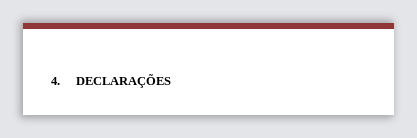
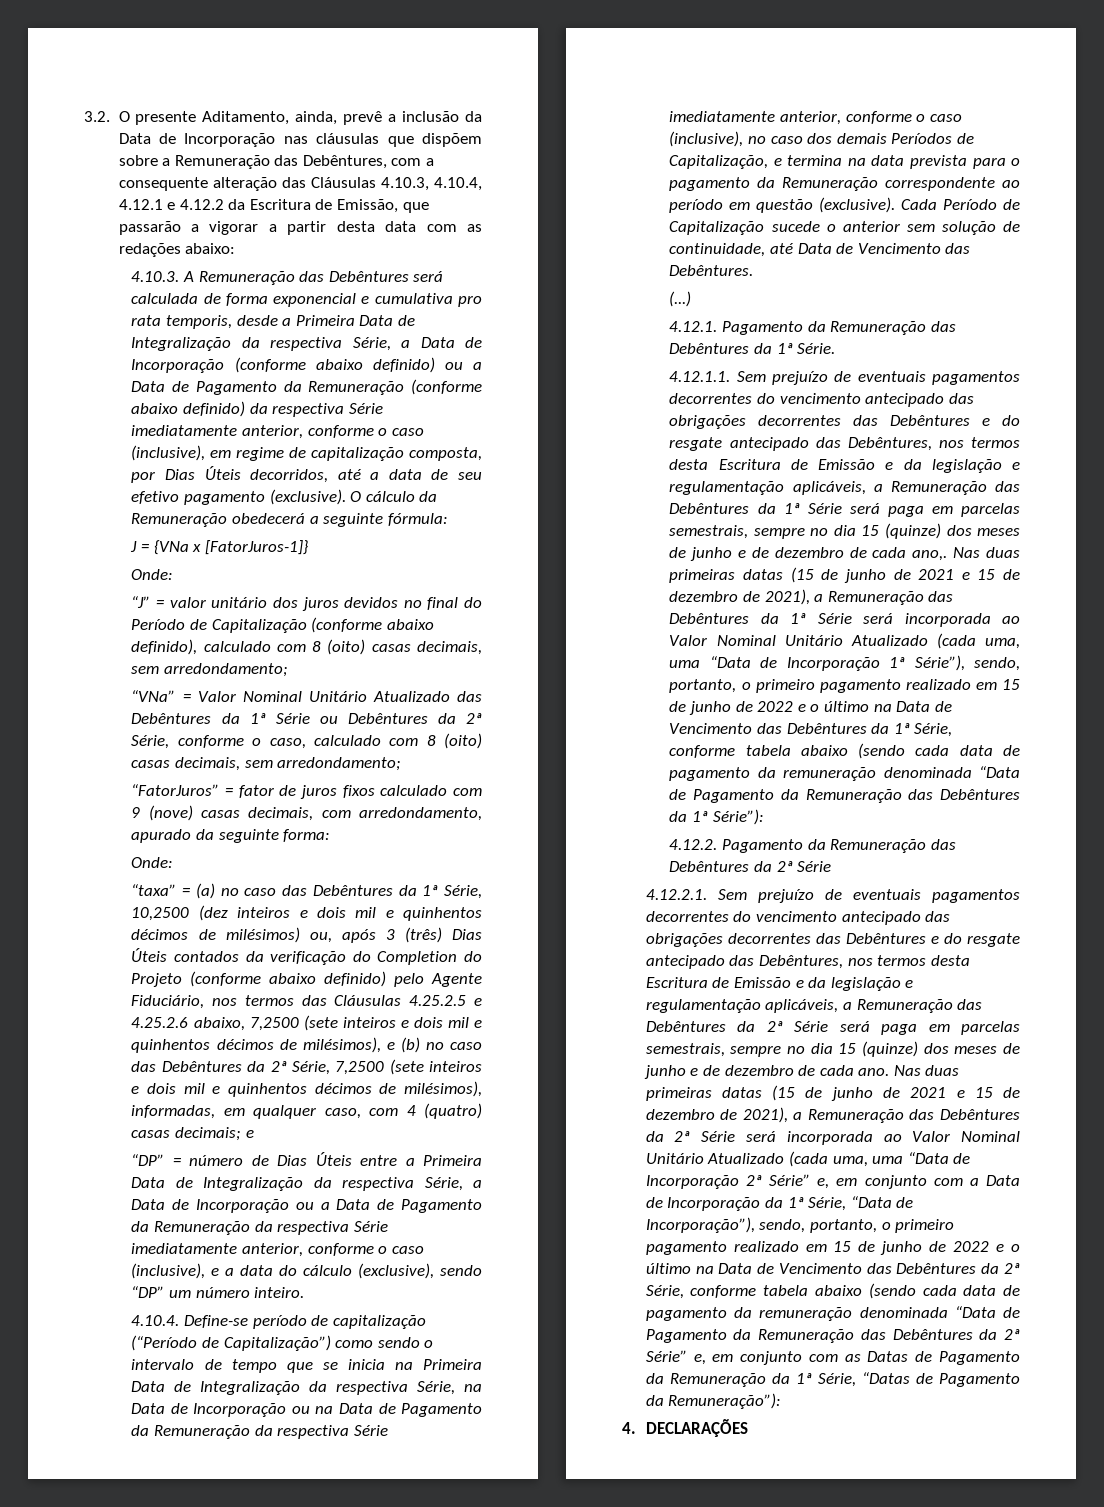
(51, 81) none -> [84,111,483,125] [118,133,482,147] [118,155,435,169] [118,177,482,191] [118,199,429,213] [118,221,482,235] [118,243,236,257] [131,271,444,285] [131,293,482,307] [131,315,416,329] [131,337,483,351] [131,357,483,373] [131,379,482,395] [131,401,383,417] [131,425,424,439] [131,445,482,461] [131,466,483,483] [131,489,438,505] [131,513,448,527] [130,540,308,555] [131,569,174,580] [131,596,482,611] [131,617,434,633] [131,639,482,655] [131,663,289,677] [131,690,482,702] [131,713,482,724] [131,733,482,749] [131,757,402,771] [131,784,482,799] [131,805,482,821] [131,829,331,843] [131,857,174,868] [131,883,482,899] [131,905,482,921] [131,927,482,943] [131,948,482,965] [131,971,482,987] [131,995,482,1009] [131,1015,483,1031] [131,1037,482,1053] [131,1059,482,1075] [131,1081,482,1097] [131,1103,483,1119] [131,1127,254,1141] [131,1152,482,1166] [131,1177,482,1191] [131,1199,483,1213] [131,1221,388,1235] [131,1243,424,1257] [131,1263,482,1279] [131,1286,305,1298] [131,1315,426,1329] [131,1335,434,1351] [131,1359,482,1373] [131,1381,482,1395] [131,1403,482,1417] [131,1425,388,1439] [669,111,962,125] [669,131,975,147] [669,155,1020,169] [669,177,1020,191] [669,197,1020,213] [669,221,1020,235] [669,243,971,257] [669,265,754,276] [669,291,692,307] [669,321,956,335] [669,343,836,354] [669,371,1020,385] [669,393,974,407] [669,415,1020,429] [669,437,1020,451] [669,459,1020,473] [669,481,1020,495] [669,503,1020,517] [669,523,1020,539] [669,547,1020,561] [669,567,1020,583] [669,589,954,605] [669,613,1020,627] [669,633,1020,649] [669,655,1020,671] [669,679,1020,693] [669,701,952,715] [669,723,953,737] [669,743,1020,759] [669,766,1020,781] [669,789,1020,803] [669,809,764,825] [669,839,956,853] [669,861,832,872] [645,889,1020,903] [645,911,951,925] [645,933,1020,947] [645,955,970,969] [645,977,914,991] [645,999,983,1013] [645,1021,1020,1035] [645,1041,1020,1057] [643,1065,960,1079] [645,1085,1020,1101] [645,1107,1020,1123] [645,1131,1020,1145] [645,1151,971,1167] [645,1174,1020,1189] [645,1196,914,1211] [645,1217,955,1233] [645,1241,1020,1255] [645,1263,1020,1274] [645,1283,1020,1299] [645,1306,1020,1321] [645,1329,1020,1343] [645,1350,1020,1365] [645,1372,1020,1387] [645,1393,782,1409] 3.2. O presente Aditamento, ainda, prevê a inclusão da Data de Incorporação nas cláusulas que dispõem sobre a Remuneração das Debêntures, com a consequente alteração das Cláusulas 4.10.3, 4.10.4, 4.12.1 e 4.12.2 da Escritura de Emissão, que passarão a vigorar a partir desta data com as redações abaixo: // 4.10.3. A Remuneração das Debêntures será calculada de forma exponencial e cumulativa pro rata temporis, desde a Primeira Data de Integralização da respectiva Série, a Data de Incorporação (conforme abaixo definido) ou a Data de Pagamento da Remuneração (conforme abaixo definido) da respectiva Série imediatamente anterior, conforme o caso (inclusive), em regime de capitalização composta, por Dias Úteis decorridos, até a data de seu efetivo pagamento (exclusive). O cálculo da Remuneração obedecerá a seguinte fórmula: // J = {VNa x [FatorJuros-1]} // Onde: // “J” = valor unitário dos juros devidos no final do Período de Capitalização (conforme abaixo definido), calculado com 8 (oito) casas decimais, sem arredondamento; // “VNa” = Valor Nominal Unitário Atualizado das Debêntures da 1ª Série ou Debêntures da 2ª Série, conforme o caso, calculado com 8 (oito) casas decimais, sem arredondamento; // “FatorJuros” = fator de juros fixos calculado com 9 (nove) casas decimais, com arredondamento, apurado da seguinte forma: // Onde: // “taxa” = (a) no caso das Debêntures da 1ª Série, 10,2500 (dez inteiros e dois mil e quinhentos décimos de milésimos) ou, após 3 (três) Dias Úteis contados da verificação do Completion do Projeto (conforme abaixo definido) pelo Agente Fiduciário, nos termos das Cláusulas 4.25.2.5 e 4.25.2.6 abaixo, 7,2500 (sete inteiros e dois mil e quinhentos décimos de milésimos), e (b) no caso das Debêntures da 2ª Série, 7,2500 (sete inteiros e dois mil e quinhentos décimos de milésimos), informadas, em qualquer caso, com 4 (quatro) casas decimais; e // “DP” = número de Dias Úteis entre a Primeira Data de Integralização da respectiva Série, a Data de Incorporação ou a Data de Pagamento da Remuneração da respectiva Série imediatamente anterior, conforme o caso (inclusive), e a data do cálculo (exclusive), sendo “DP” um número inteiro. // 4.10.4. Define-se período de capitalização (“Período de Capitalização”) como sendo o intervalo de tempo que se inicia na Primeira Data de Integralização da respectiva Série, na Data de Incorporação ou na Data de Pagamento da Remuneração da respectiva Série imediatamente anterior, conforme o caso (inclusive), no caso dos demais Períodos de Capitalização, e termina na data prevista para o pagamento da Remuneração correspondente ao período em questão (exclusive). Cada Período de Capitalização sucede o anterior sem solução de continuidade, até Data de Vencimento das Debêntures. // (...) // 4.12.1. Pagamento da Remuneração das Debêntures da 1ª Série. // 4.12.1.1. Sem prejuízo de eventuais pagamentos decorrentes do vencimento antecipado das obrigações decorrentes das Debêntures e do resgate antecipado das Debêntures, nos termos desta Escritura de Emissão e da legislação e regulamentação aplicáveis, a Remuneração das Debêntures da 1ª Série será paga em parcelas semestrais, sempre no dia 15 (quinze) dos meses de junho e de dezembro de cada ano,. Nas duas primeiras datas (15 de junho de 2021 e 15 de dezembro de 2021), a Remuneração das Debêntures da 1ª Série será incorporada ao Valor Nominal Unitário Atualizado (cada uma, uma “Data de Incorporação 1ª Série”), sendo, portanto, o primeiro pagamento realizado em 15 de junho de 2022 e o último na Data de Vencimento das Debêntures da 1ª Série, conforme tabela abaixo (sendo cada data de pagamento da remuneração denominada “Data de Pagamento da Remuneração das Debêntures da 1ª Série”): // 4.12.2. Pagamento da Remuneração das Debêntures da 2ª Série // 4.12.2.1. Sem prejuízo de eventuais pagamentos decorrentes do vencimento antecipado das obrigações decorrentes das Debêntures e do resgate antecipado das Debêntures, nos termos desta Escritura de Emissão e da legislação e regulamentação aplicáveis, a Remuneração das Debêntures da 2ª Série será paga em parcelas semestrais, sempre no dia 15 (quinze) dos meses de junho e de dezembro de cada ano. Nas duas primeiras datas (15 de junho de 2021 e 15 de dezembro de 2021), a Remuneração das Debêntures da 2ª Série será incorporada ao Valor Nominal Unitário Atualizado (cada uma, uma “Data de Incorporação 2ª Série” e, em conjunto com a Data de Incorporação da 1ª Série, “Data de Incorporação”), sendo, portanto, o primeiro pagamento realizado em 15 de junho de 2022 e o último na Data de Vencimento das Debêntures da 2ª Série, conforme tabela abaixo (sendo cada data de pagamento da remuneração denominada “Data de Pagamento da Remuneração das Debêntures da 2ª Série” e, em conjunto com as Datas de Pagamento da Remuneração da 1ª Série, “Datas de Pagamento da Remuneração”): //

